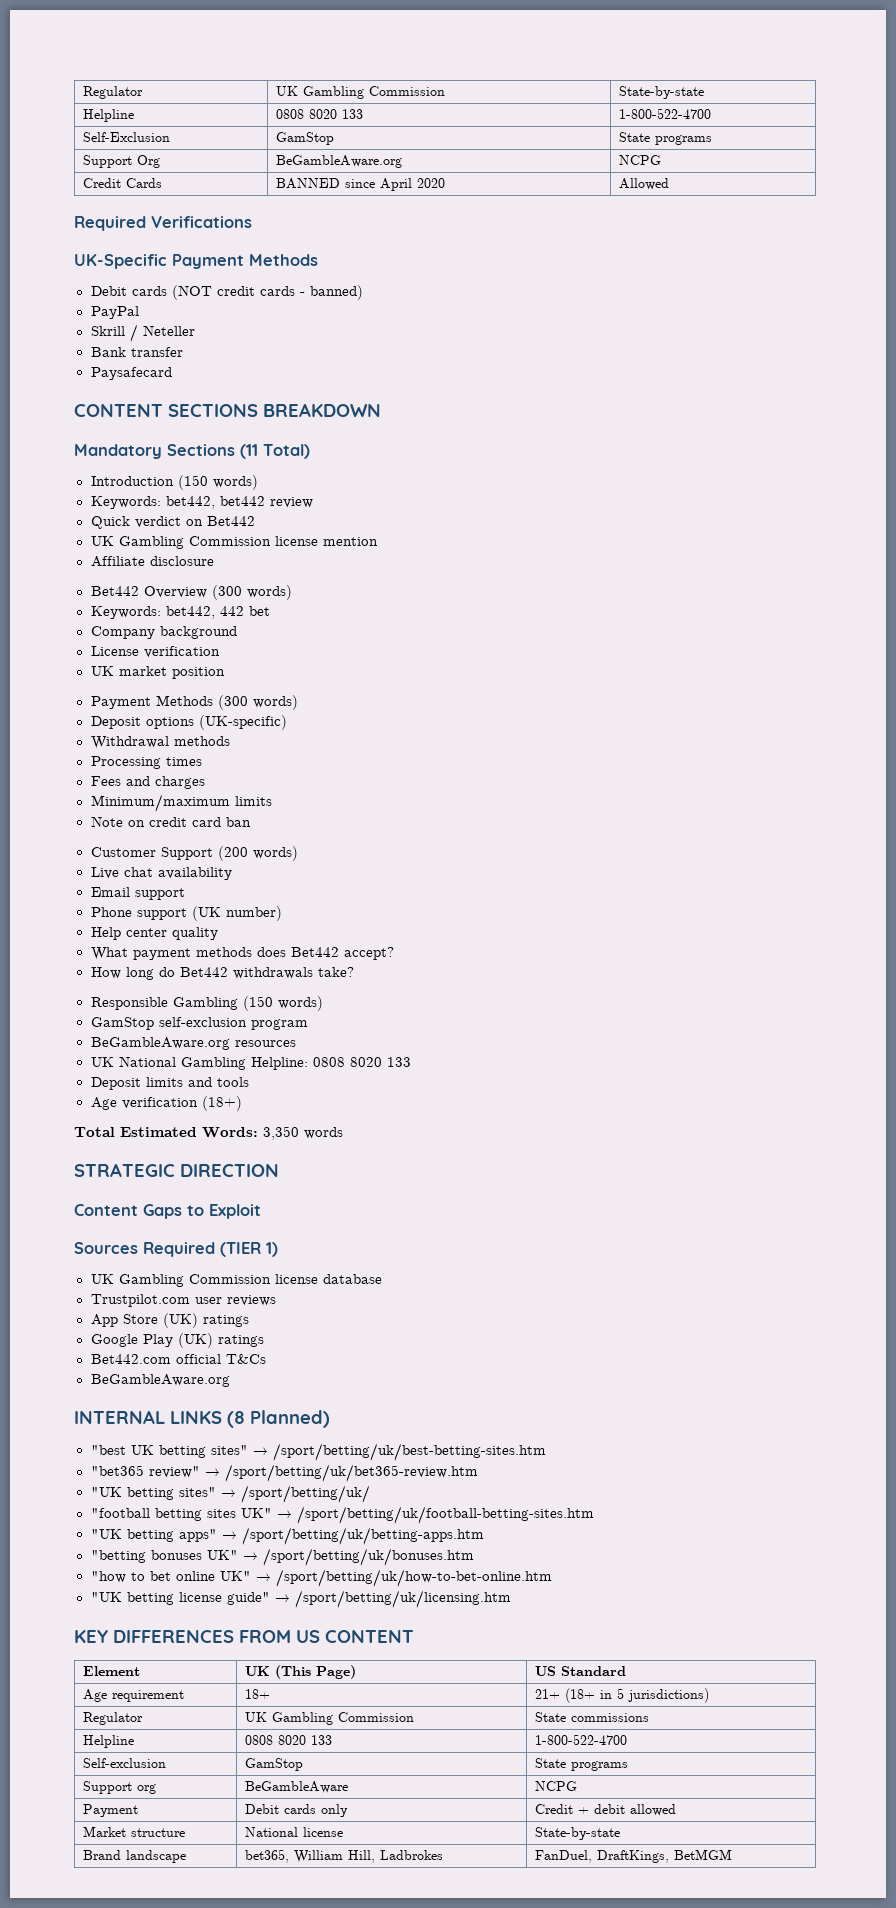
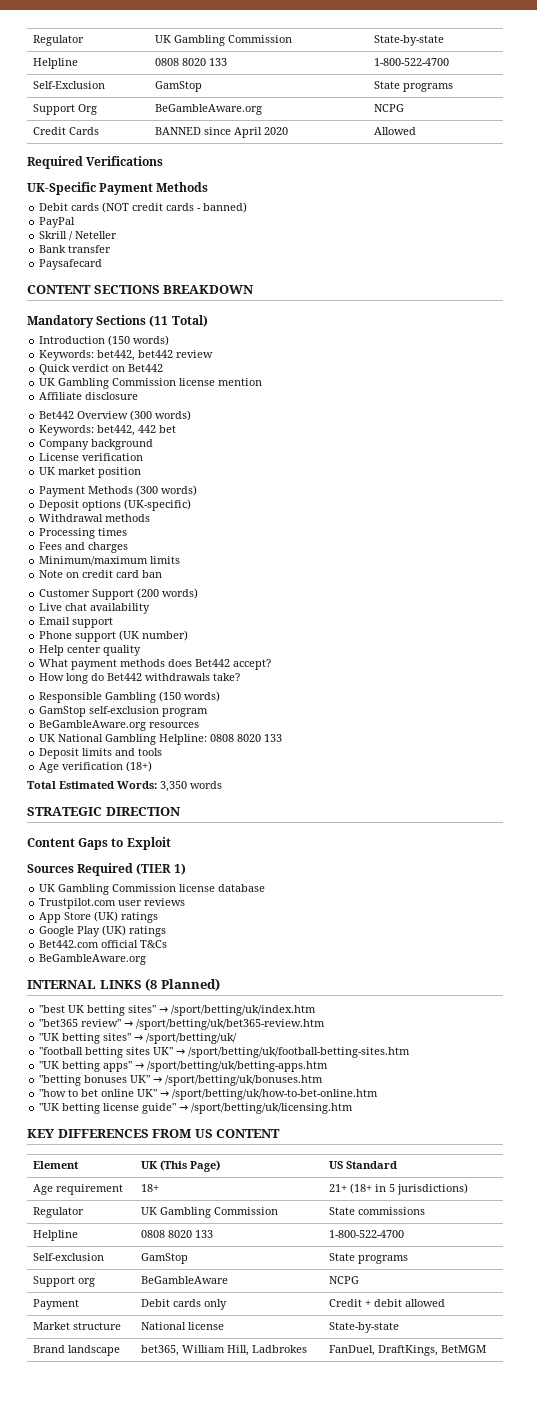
[272,1443,546,1461] /sport/betting/uk/best-betting-sites.htm -> [171,1005,317,1016] /sport/betting/uk/index.htm

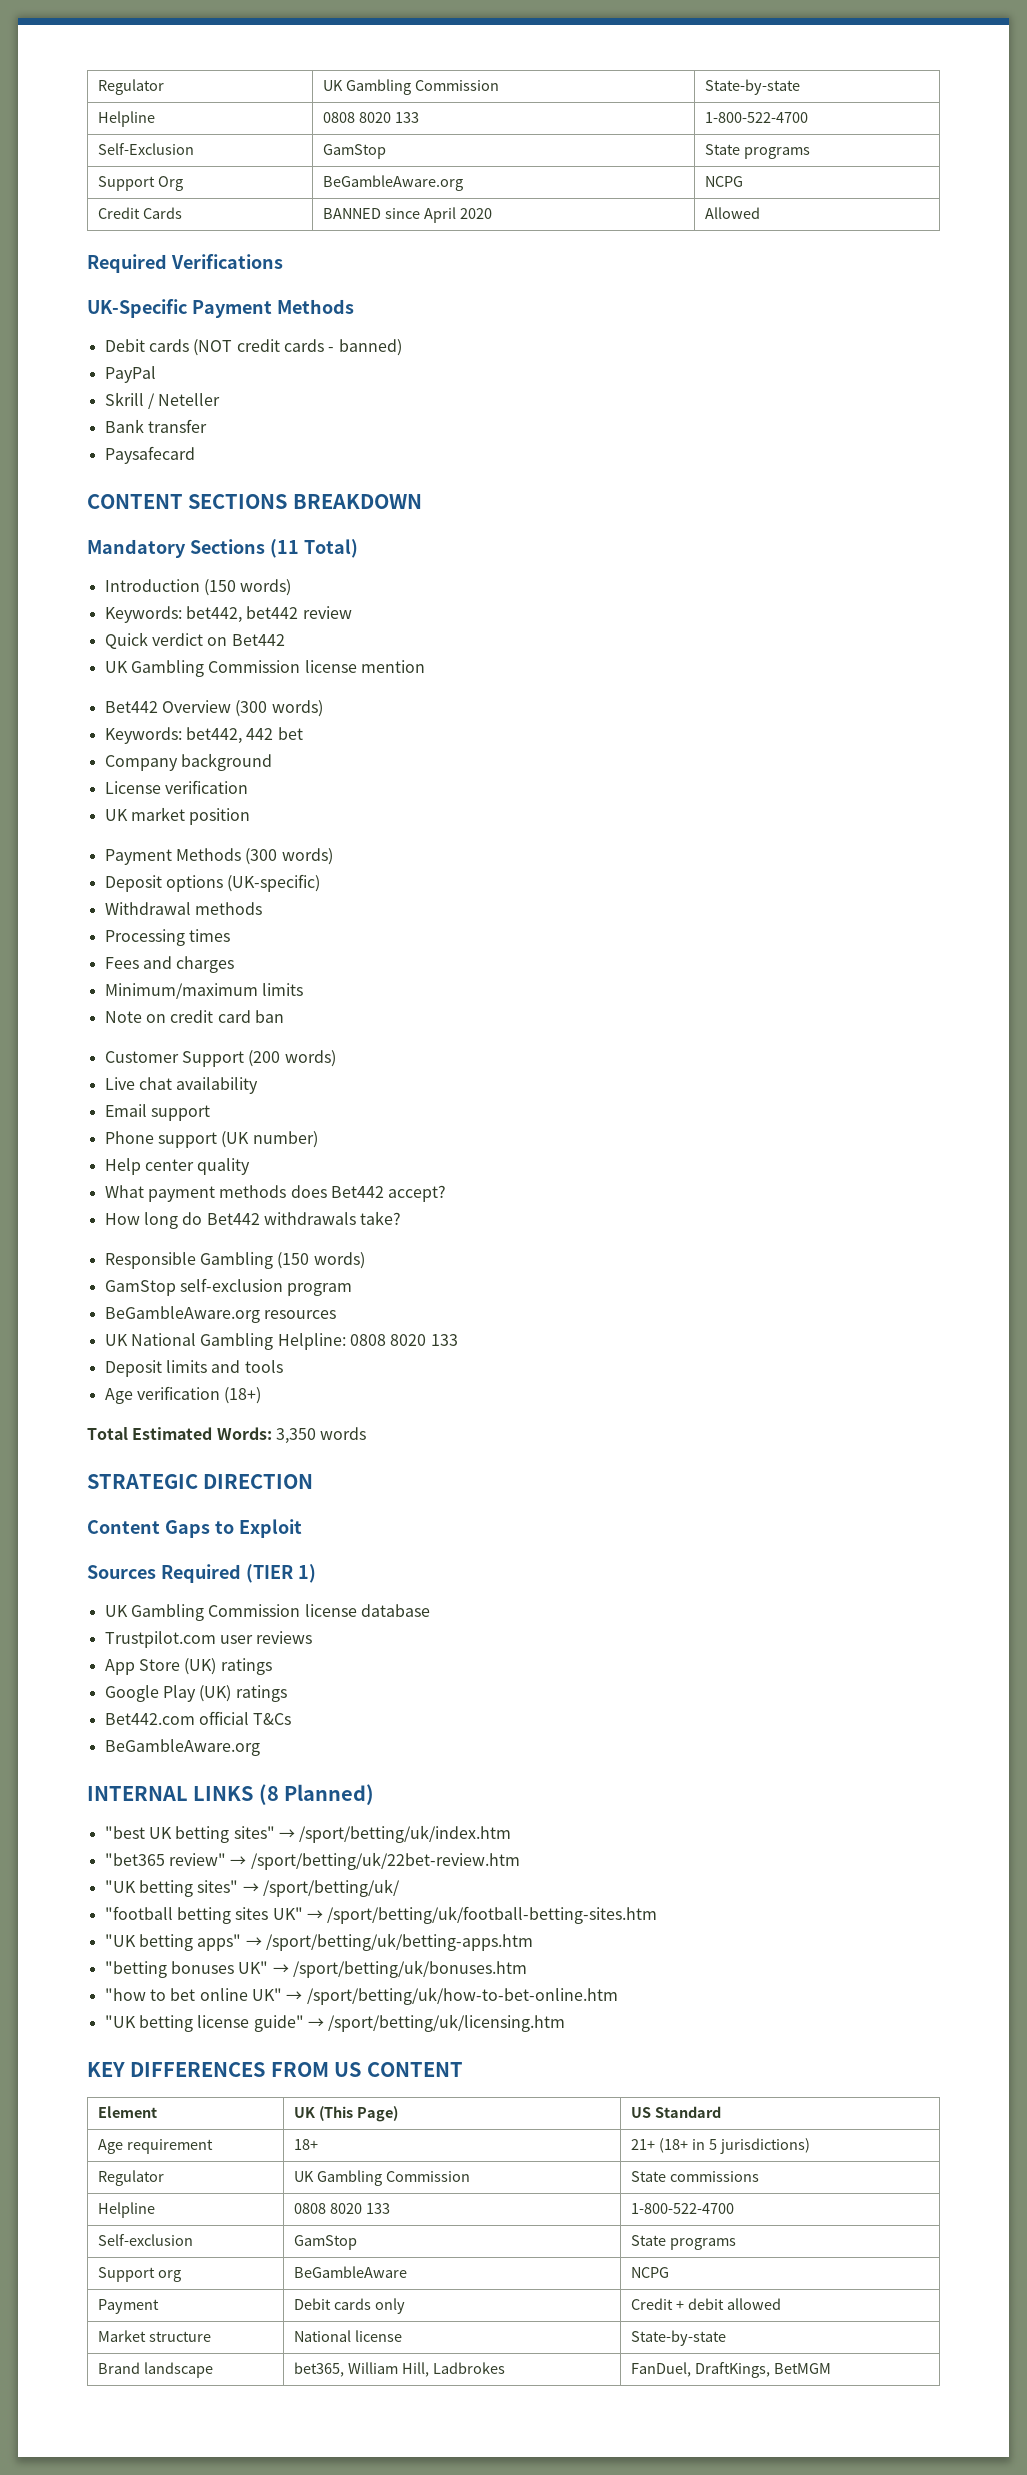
[39,392,139,400] // Affiliate disclosure -> (425, 666) none
[136,1019,326,1030] /sport/betting/uk/bet365-review.htm -> [250,1852,520,1870] /sport/betting/uk/22bet-review.htm

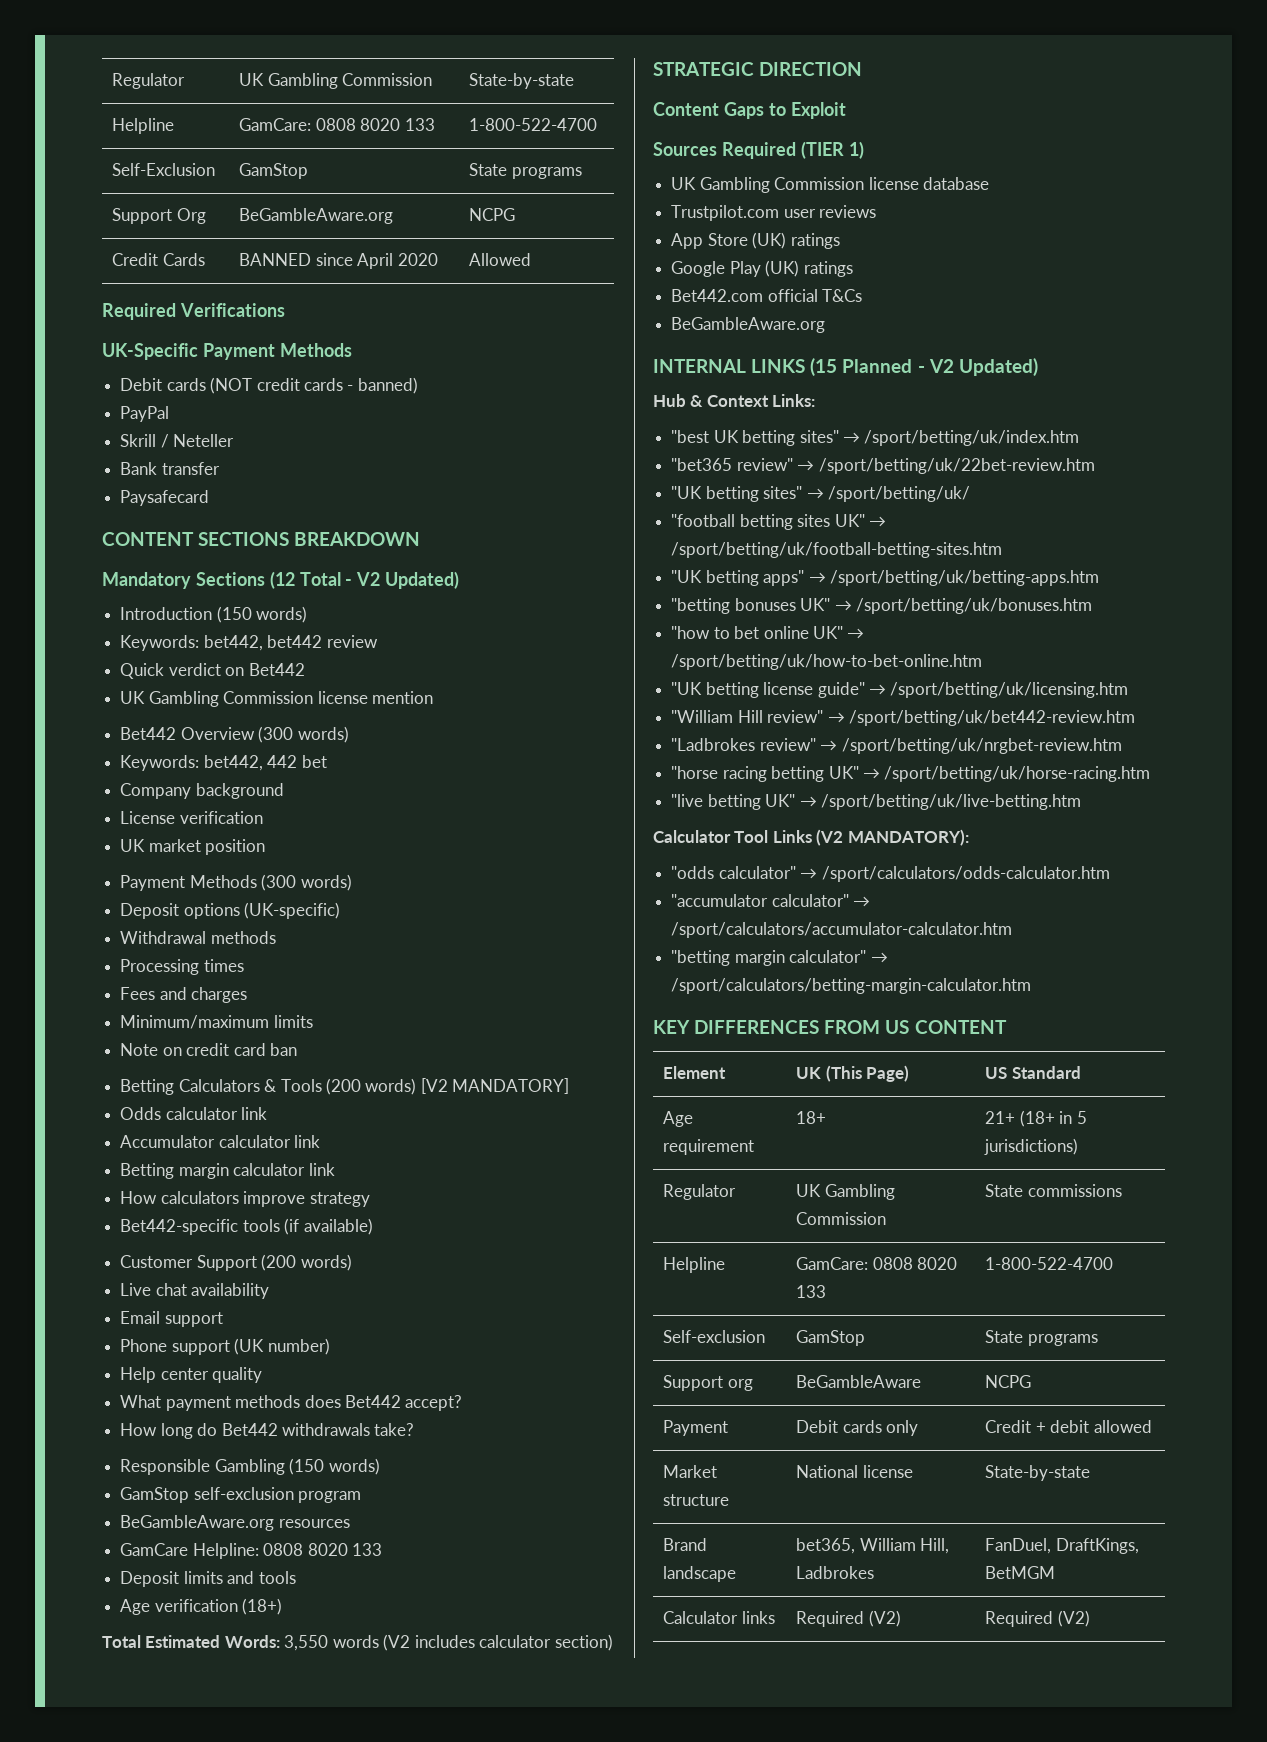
(155, 119) none -> [239,118,312,131] GamCare:
[269,539,358,558] (11 Total) -> [269,571,460,589] (12 Total - V2 Updated)
(284, 1016) none -> [120,1078,570,1095] [120,1107,268,1120] [120,1135,321,1148] [120,1163,335,1179] [120,1191,370,1207] [120,1218,373,1235] // Betting Calculators & Tools (200 words) [V2 MANDATORY] // Odds calculator link // Accumulator calculator link // Betting margin calculator link // How calculators improve strategy // Bet442-specific tools (if available)
[104,1333,274,1350] UK National Gambling -> [120,1543,189,1556] GamCare
[275,1428,316,1444] 3,350 -> [284,1635,329,1651] 3,550
(367, 1433) none -> [383,1634,613,1651] (V2 includes calculator section)
[258,1784,375,1805] (8 Planned) -> [810,358,1038,376] [653,394,816,407] (15 Planned - V2 Updated) // Hub & Context Links:
(566, 2023) none -> [671,710,1135,726] [671,738,1122,754] [671,766,1151,782] [671,794,1081,810] [653,829,969,846] [671,866,1110,882] [671,894,871,907] [671,922,1013,938] [671,950,888,966] [671,978,1032,994] // "William Hill review" → /sport/betting/uk/bet442-review.htm // "Ladbrokes review" → /sport/betting/uk/nrgbet-review.htm // "horse racing betting UK" → /sport/betting/uk/horse-racing.htm // "live betting UK" → /sport/betting/uk/live-betting.htm // Calculator Tool Links (V2 MANDATORY): // "odds calculator" → /sport/calculators/odds-calculator.htm // "accumulator calculator" → /sport/calculators/accumulator-calculator.htm // "betting margin calculator" → /sport/calculators/betting-margin-calculator.htm
(155, 2210) none -> [796,1257,869,1270] GamCare:
(831, 2368) none -> [663,1611,775,1624] [796,1610,901,1627] [985,1610,1090,1627] // Calculator links | Required (V2) | Required (V2)

